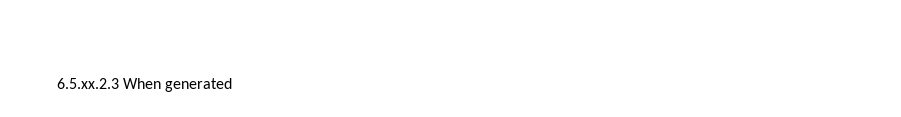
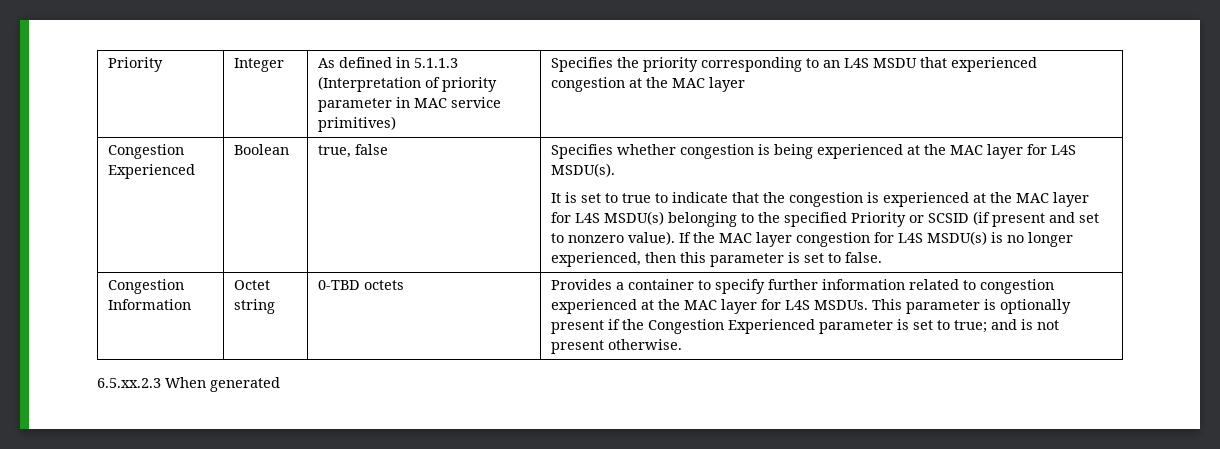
(57, 83) none -> [108,57,164,72] [234,58,285,72] [318,57,459,68] [318,76,498,92] [318,97,502,112] [318,116,397,132] [551,57,1038,72] [551,77,746,92] [108,144,185,159] [108,164,196,179] [234,144,290,155] [318,144,389,158] [551,144,1077,159] [551,163,616,177] [551,192,1090,207] [551,211,1100,227] [551,231,1074,247] [551,252,883,267] [108,279,185,294] [108,299,192,310] [234,280,271,290] [234,299,276,314] [318,280,405,290] [551,279,1055,294] [551,299,1072,314] [551,319,1060,334] [551,339,683,354] Priority | Integer | As defined in 5.1.1.3 (Interpretation of priority parameter in MAC service primitives) | Specifies the priority corresponding to an L4S MSDU that experienced congestion at the MAC layer // Congestion Experienced | Boolean | true, false | Specifies whether congestion is being experienced at the MAC layer for L4S MSDU(s). // It is set to true to indicate that the congestion is experienced at the MAC layer for L4S MSDU(s) belonging to the specified Priority or SCSID (if present and set to nonzero value). If the MAC layer congestion for L4S MSDU(s) is no longer experienced, then this parameter is set to false. // Congestion Information | Octet string | 0-TBD octets | Provides a container to specify further information related to congestion experienced at the MAC layer for L4S MSDUs. This parameter is optionally present if the Congestion Experienced parameter is set to true; and is not present otherwise. //

